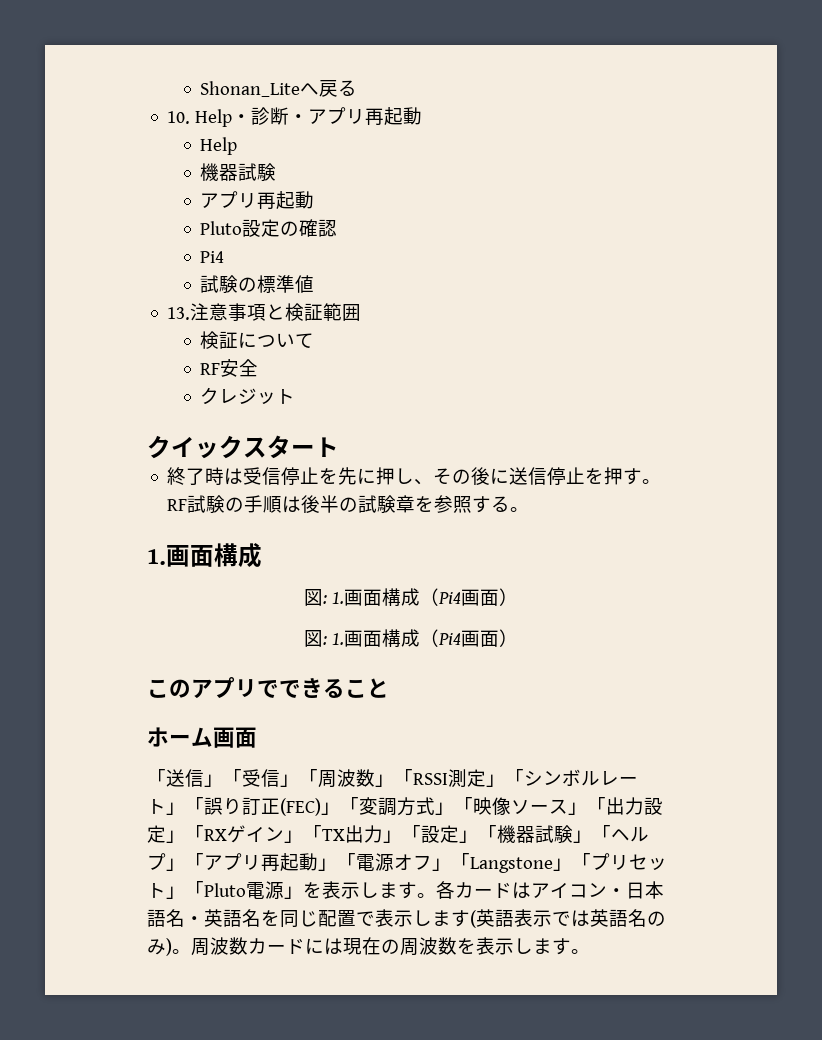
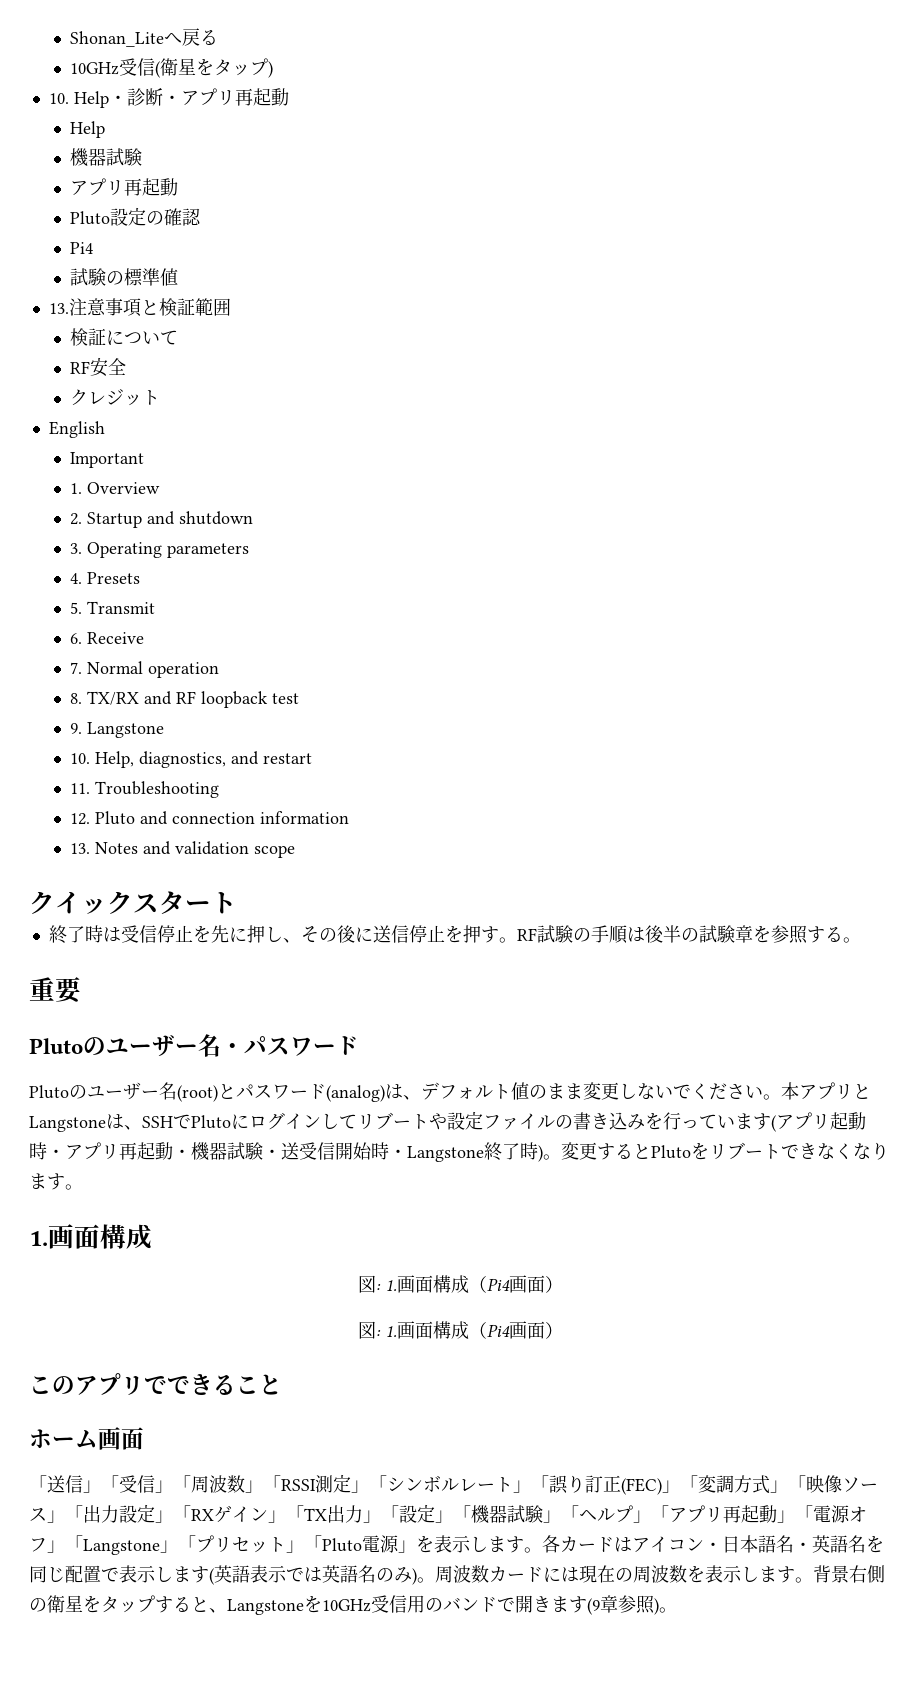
(358, 88) none -> [69,58,273,78] // 10GHz受信(衛星をタップ)
(296, 396) none -> [48,421,105,438] [69,452,144,468] [69,482,160,494] [69,511,253,528] [69,542,249,558] [69,572,140,584] [69,601,155,614] [69,632,144,644] [69,661,219,678] [69,691,299,708] [69,722,164,738] [69,751,312,768] [69,781,219,798] [69,811,349,825] [69,841,295,858] // English // Important // 1. Overview // 2. Startup and shutdown // 3. Operating parameters // 4. Presets // 5. Transmit // 6. Receive // 7. Normal operation // 8. TX/RX and RF loopback test // 9. Langstone // 10. Help, diagnostics, and restart // 11. Troubleshooting // 12. Pluto and connection information // 13. Notes and validation scope
(530, 509) none -> [29,977,82,1003] [29,1034,359,1057] [29,1082,871,1102] [29,1111,866,1132] [29,1142,889,1162] [29,1173,83,1190] // 重要 // Plutoのユーザー名・パスワード // Plutoのユーザー名(root)とパスワード(analog)は、デフォルト値のまま変更しないでください。本アプリとLangstoneは、SSHでPlutoにログインしてリブートや設定ファイルの書き込みを行っています(アプリ起動時・アプリ再起動・機器試験・送受信開始時・Langstone終了時)。変更するとPlutoをリブートできなくなります。
(590, 951) none -> [813,1565,885,1583] [29,1595,677,1615] 背景右側の衛星をタップすると、Langstoneを10GHz受信用のバンドで開きます(9章参照)。

